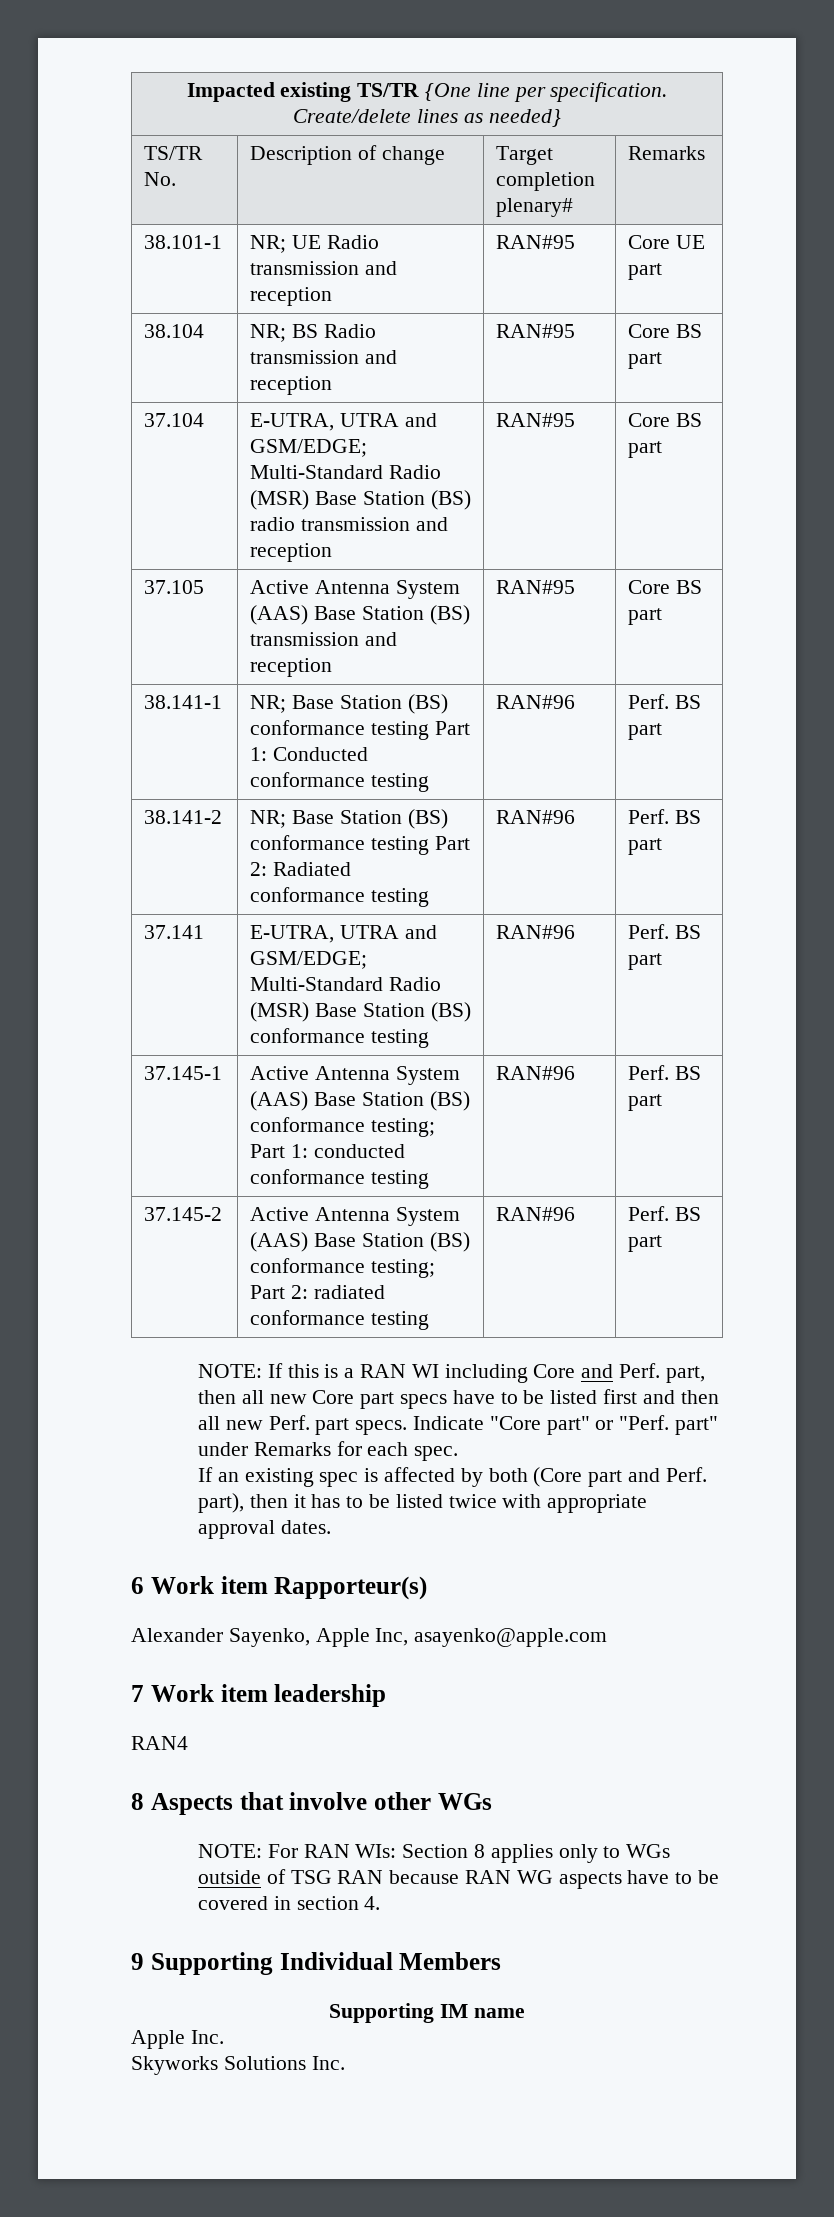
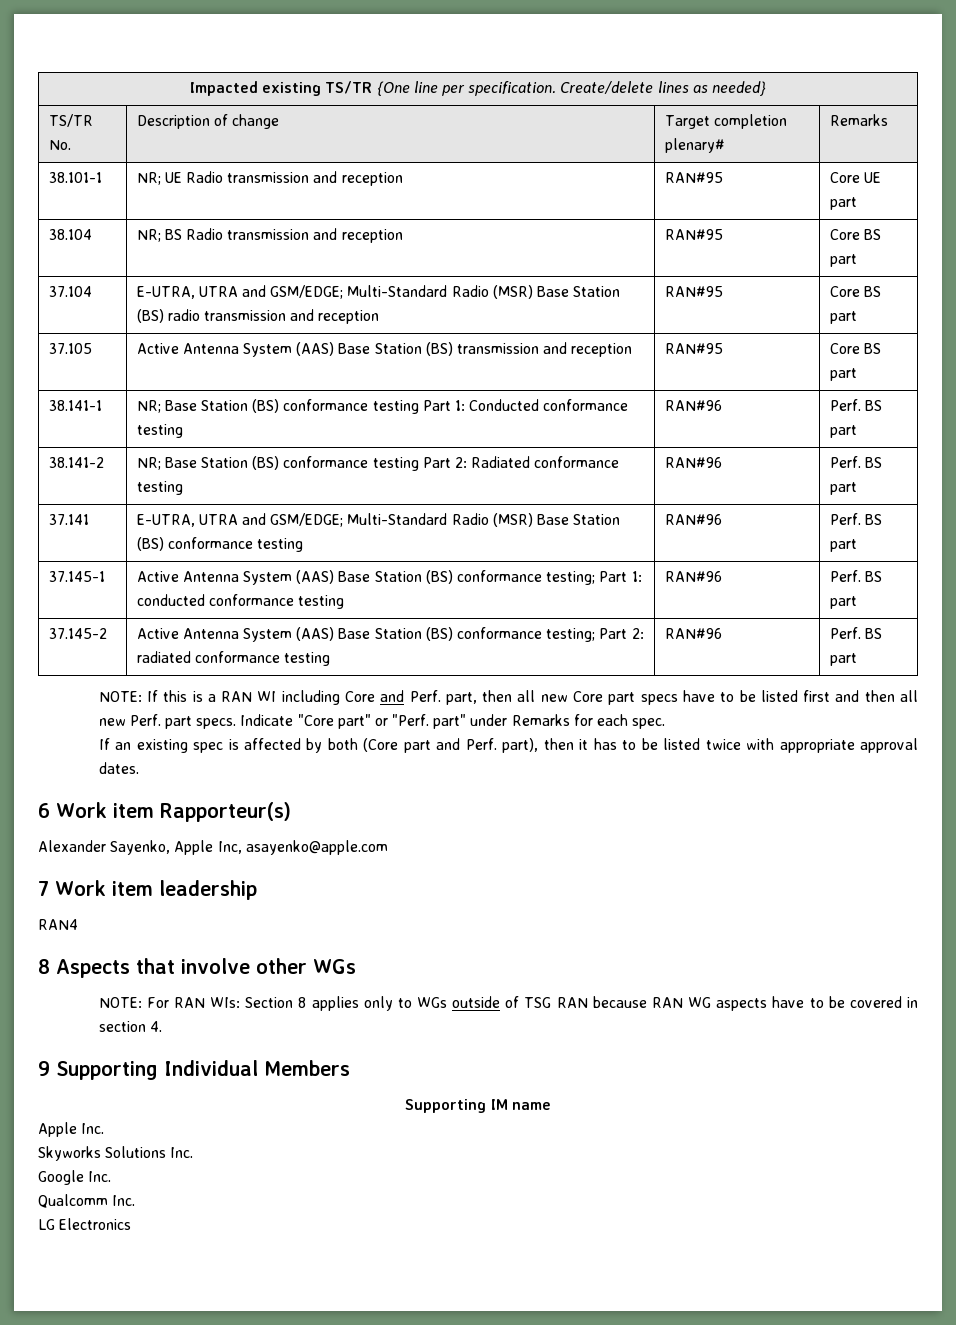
(345, 2063) none -> [38,1170,112,1185] [38,1194,136,1208] [38,1218,132,1230] // Google Inc. // Qualcomm Inc. // LG Electronics

